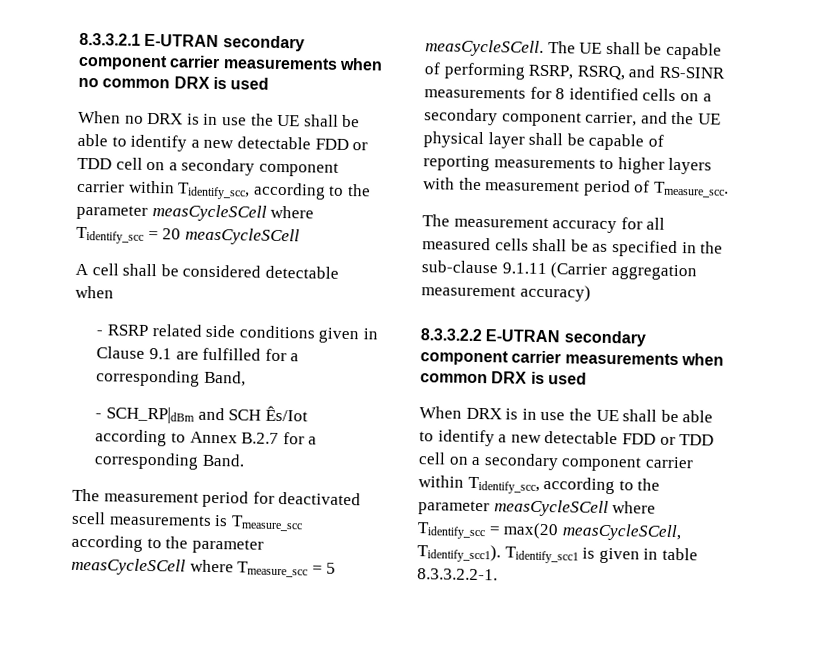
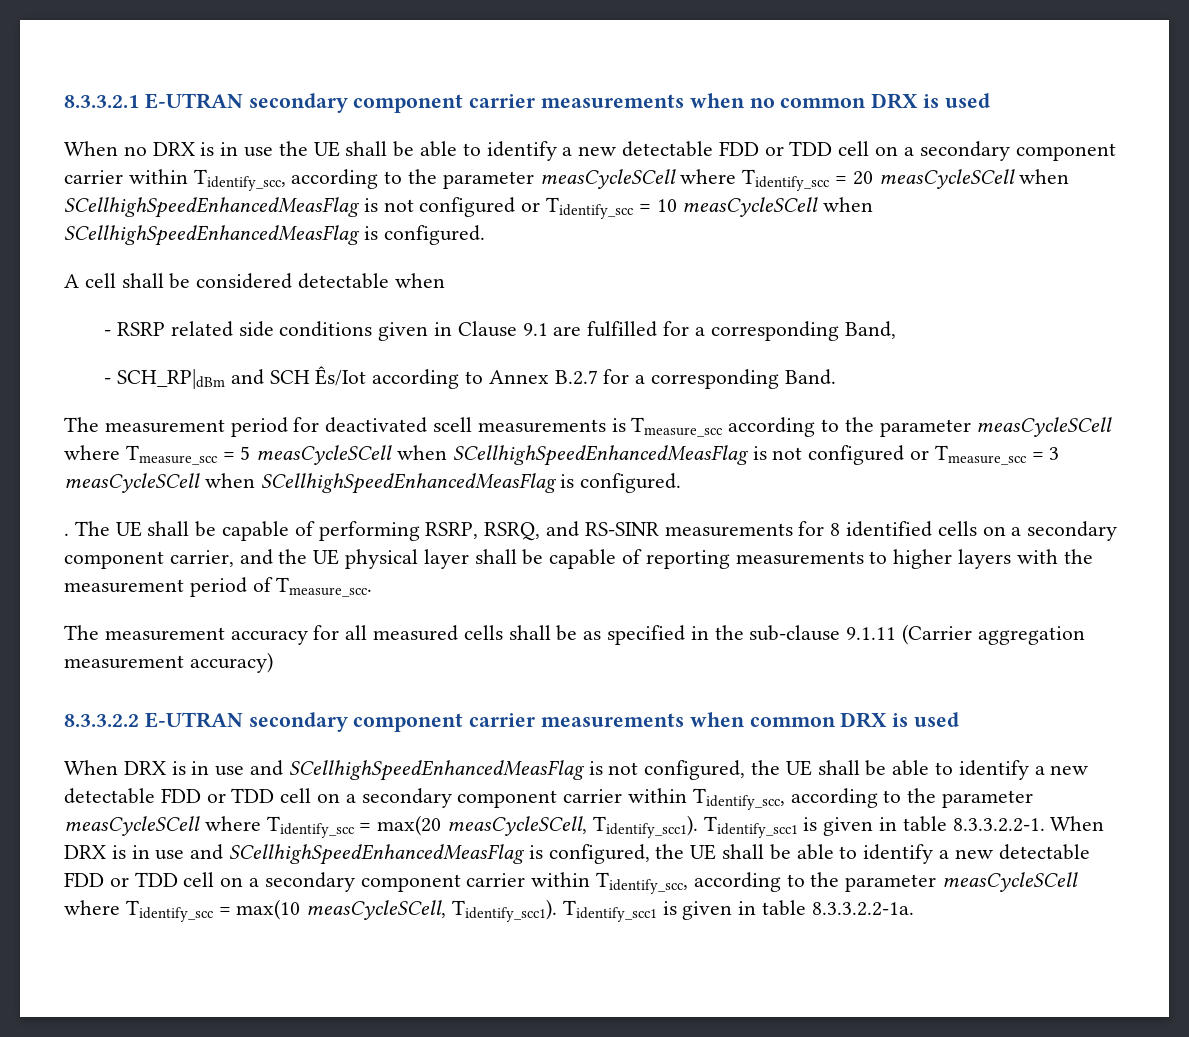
(300, 236) none -> [1019,169,1070,184] [64,197,874,219] [64,225,485,246] when SCellhighSpeedEnhancedMeasFlag is not configured or Tidentify_scc = 10 measCycleSCell when SCellhighSpeedEnhancedMeasFlag is configured.
[425,39,544,57] measCycleSCell. -> [256,445,1060,466] [64,473,682,494] [64,533,69,536] measCycleSCell when SCellhighSpeedEnhancedMeasFlag is not configured or Tmeasure_scc = 3 measCycleSCell when SCellhighSpeedEnhancedMeasFlag is configured. // .
(566, 416) none -> [250,760,746,781] and SCellhighSpeedEnhancedMeasFlag is not configured,
(498, 574) none -> [1050,816,1105,831] [64,844,1090,865] [64,872,1079,894] [64,899,914,922] When DRX is in use and SCellhighSpeedEnhancedMeasFlag is configured, the UE shall be able to identify a new detectable FDD or TDD cell on a secondary component carrier within Tidentify_scc, according to the parameter measCycleSCell where Tidentify_scc = max(10 measCycleSCell, Tidentify_scc1). Tidentify_scc1 is given in table 8.3.3.2.2-1a.

